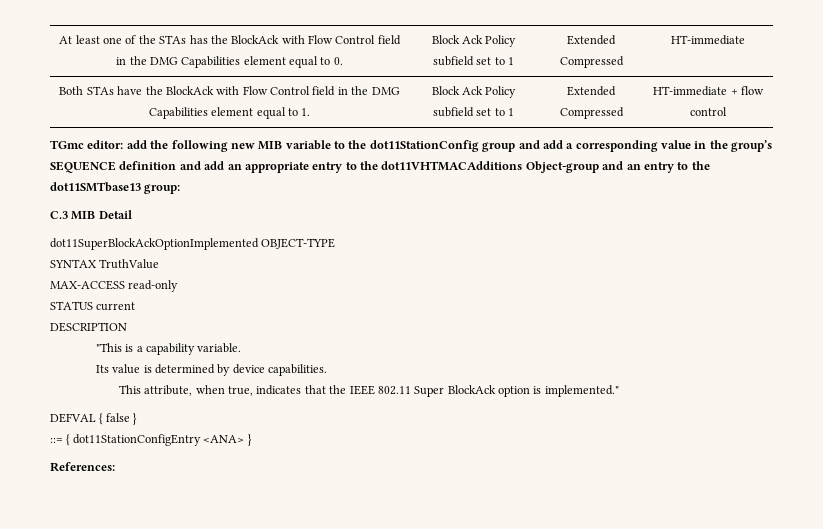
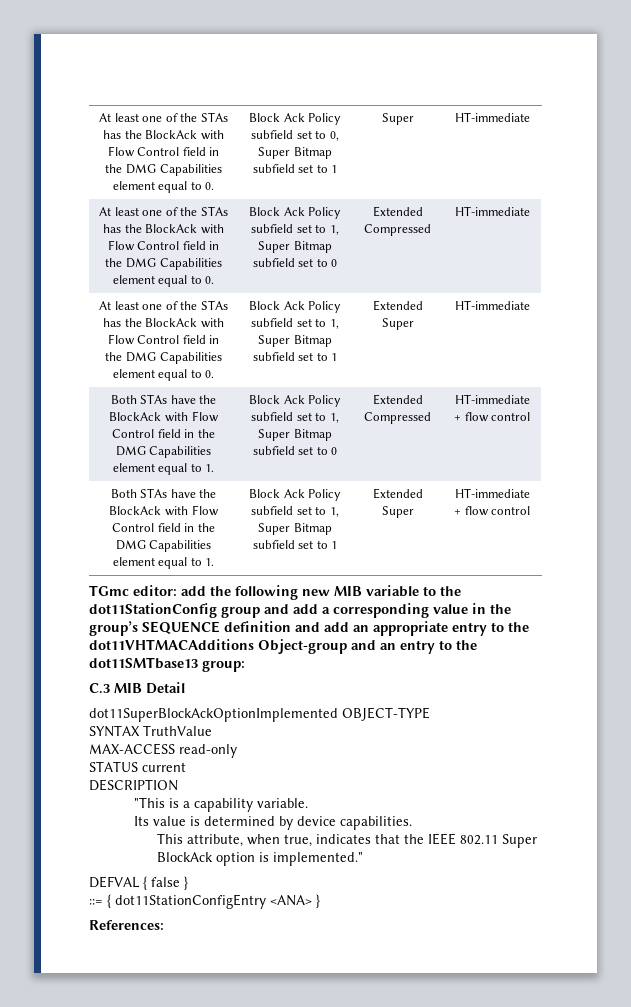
[508,57,515,65] [567,35,616,45] [559,56,624,68] 1 | Extended Compressed -> [329,131,339,141] [258,147,332,159] [252,164,338,173] [381,113,414,125] [454,112,530,122] [99,206,228,216] [103,224,224,234] [107,240,220,251] [105,258,222,270] [112,275,215,287] [248,207,342,219] [251,224,339,235] [258,241,332,253] [252,258,338,267] [372,206,423,217] [364,224,431,236] [454,206,530,216] [99,300,228,310] [103,318,224,328] [107,334,220,345] [105,352,222,364] [112,369,215,381] [248,301,342,313] [251,318,339,329] [258,335,332,347] [252,352,338,361] [372,300,423,311] [381,318,414,330] 0, Super Bitmap subfield set to 1 | Super | HT-immediate // At least one of the STAs has the BlockAck with Flow Control field in the DMG Capabilities element equal to 0. | Block Ack Policy subfield set to 1, Super Bitmap subfield set to 0 | Extended Compressed | HT-immediate // At least one of the STAs has the BlockAck with Flow Control field in the DMG Capabilities element equal to 0. | Block Ack Policy subfield set to 1, Super Bitmap subfield set to 1 | Extended Super
[508,108,515,116] [567,86,616,96] [559,107,624,119] 1 | Extended Compressed -> [329,413,339,423] [258,429,332,441] [252,446,338,455] [372,394,423,405] [364,412,431,424] [454,394,530,404] [453,412,531,422] [110,488,217,498] [109,505,219,516] [112,523,215,532] [115,540,212,552] [112,557,215,569] [248,489,342,501] [251,506,339,517] [258,523,332,535] [252,540,338,549] [372,488,423,499] [381,506,414,518] 1, Super Bitmap subfield set to 0 | Extended Compressed | HT-immediate + flow control // Both STAs have the BlockAck with Flow Control field in the DMG Capabilities element equal to 1. | Block Ack Policy subfield set to 1, Super Bitmap subfield set to 1 | Extended Super

